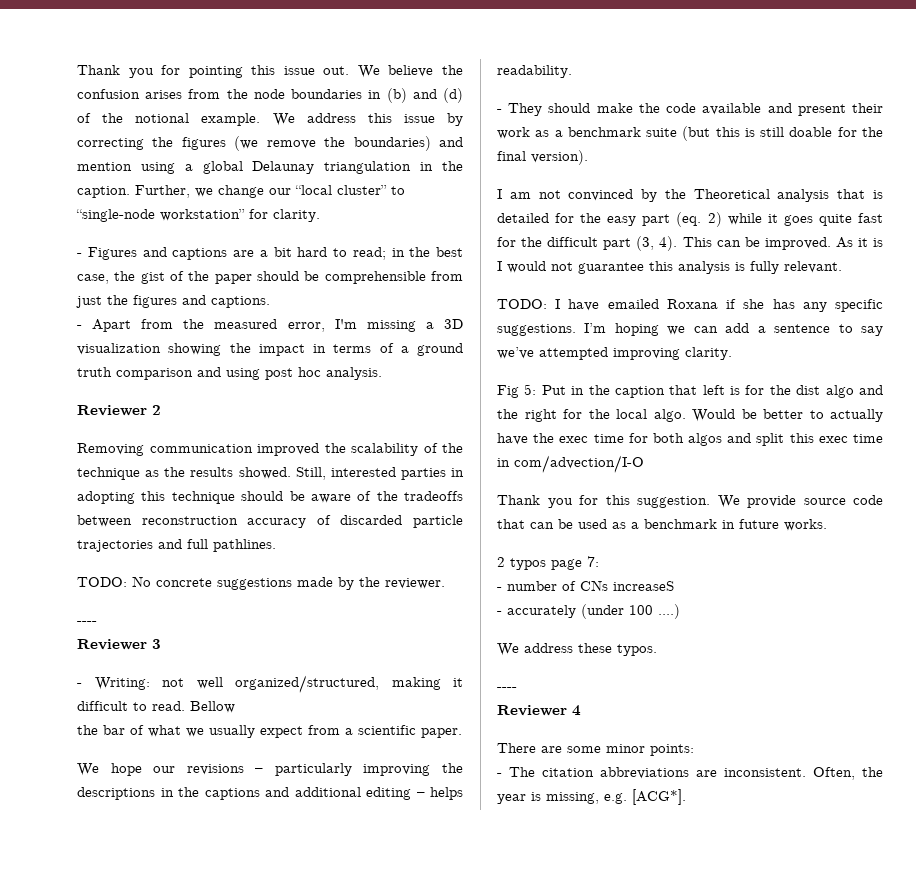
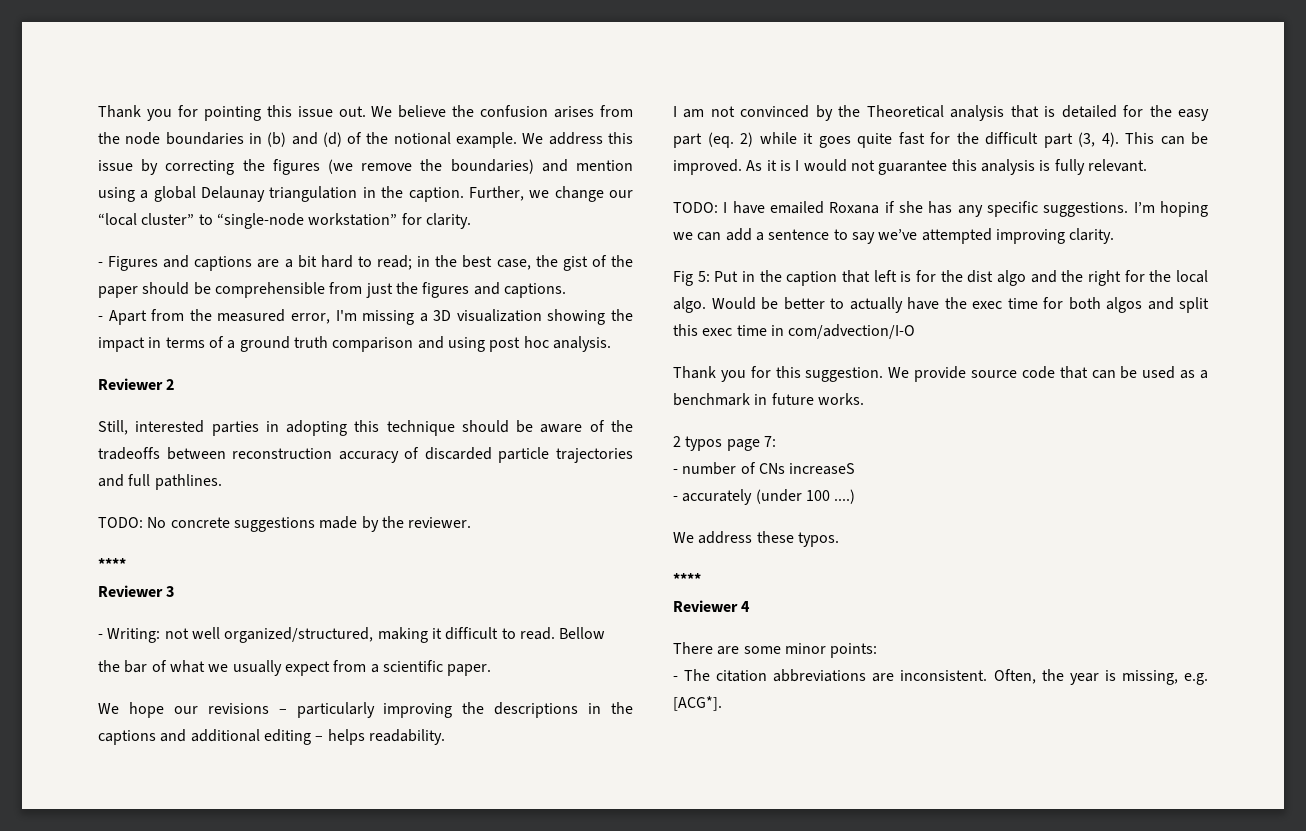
[77,443,463,456] [77,467,291,480] Removing communication improved the scalability of the technique as the results showed. -> (175, 384) none
[77,621,97,625] ---- -> [98,558,126,570] ****
[497,103,883,116] [497,126,883,141] [497,150,588,165] // - They should make the code available and present their work as a benchmark suite (but this is still doable for the final version). -> (445, 737) none
[497,687,517,691] ---- -> [673,573,701,585] ****

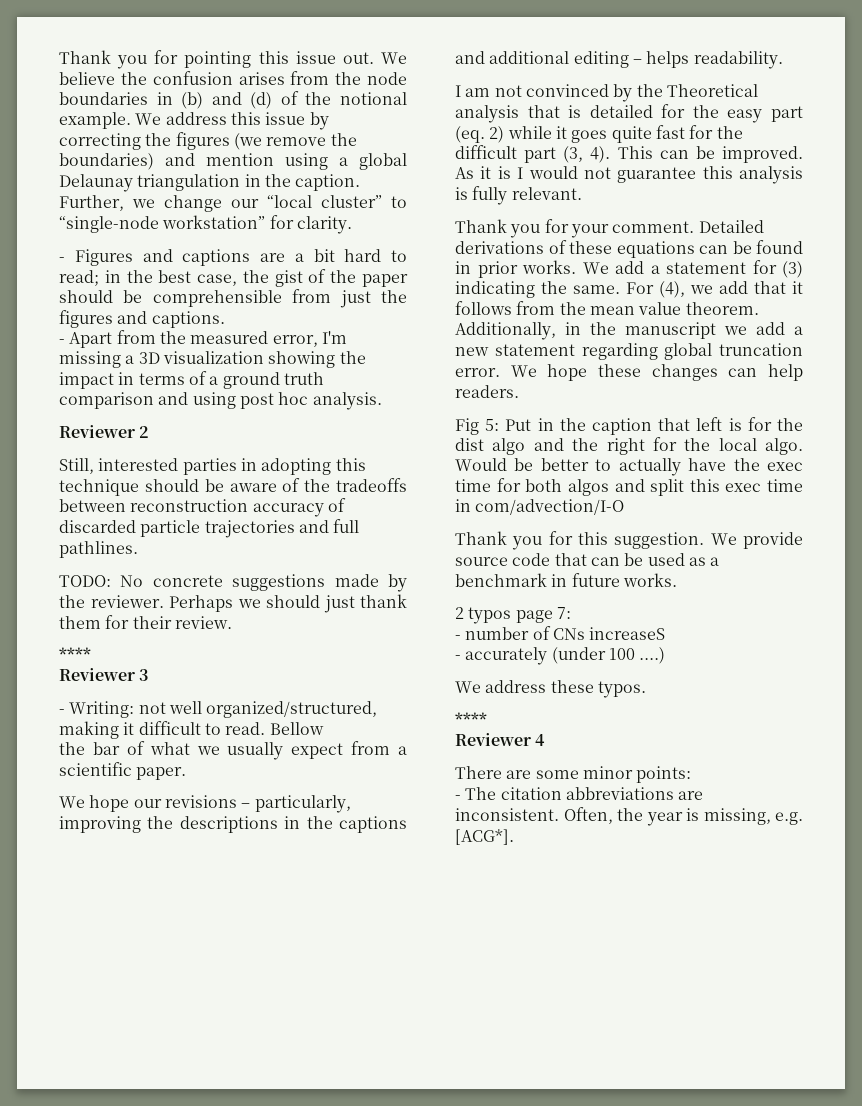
(472, 522) none -> [169,594,407,613] [59,615,232,629] Perhaps we should just thank them for their review.
[296,702,375,718] particularly -> [254,795,351,813] particularly,
[673,201,1208,217] [673,228,1115,244] TODO: I have emailed Roxana if she has any specific suggestions. I’m hoping we can add a sentence to say we’ve attempted improving clarity. -> [455,219,764,238] [455,240,803,258] [455,260,803,278] [455,281,803,298] [455,301,759,315] [455,322,803,340] [455,343,803,360] [455,364,803,381] [455,385,519,398] Thank you for your comment. Detailed derivations of these equations can be found in prior works. We add a statement for (3) indicating the same. For (4), we add that it follows from the mean value theorem. Additionally, in the manuscript we add a new statement regarding global truncation error. We hope these changes can help readers.

